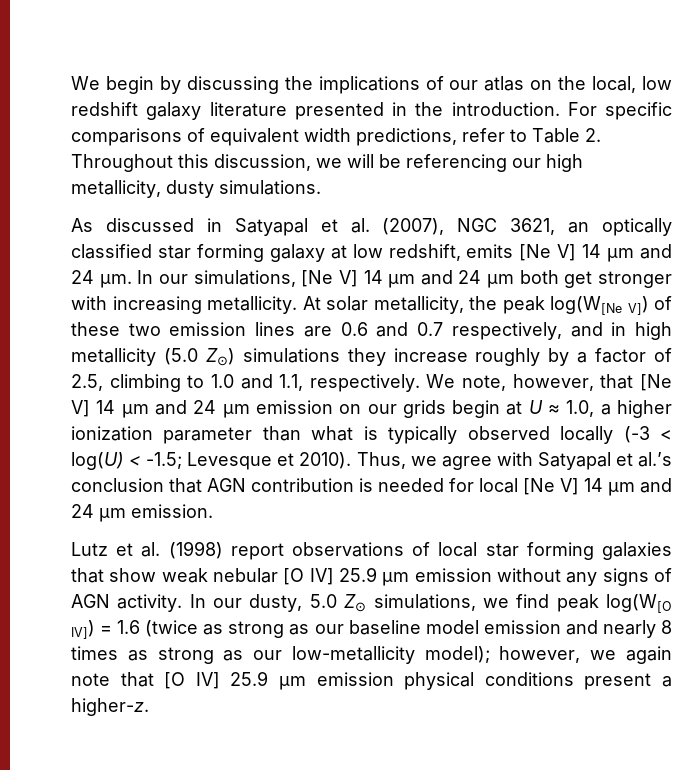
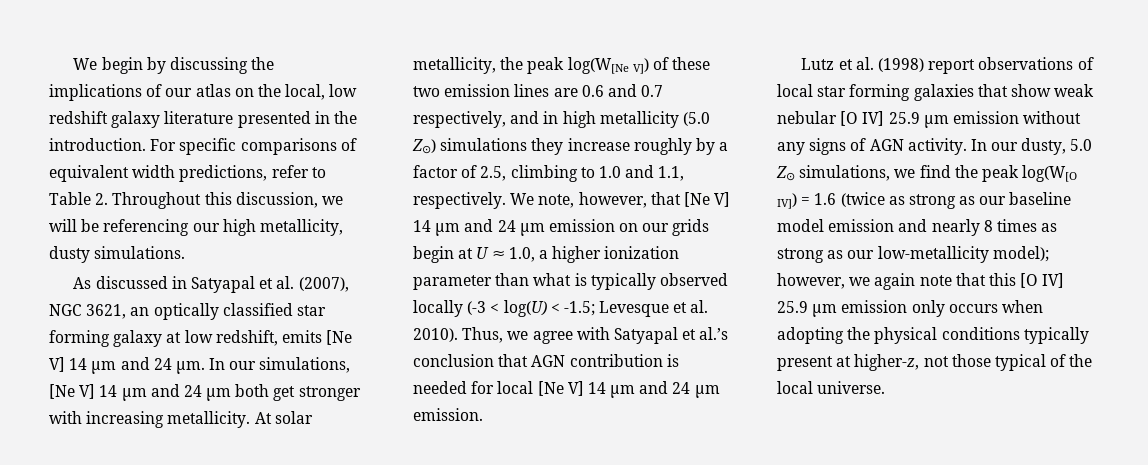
(295, 459) none -> [690,300,709,313] al.
(550, 601) none -> [954,165,978,178] the
[164,671,672,690] [71,698,149,716] [O IV] 25.9 µm emission physical conditions present a higher-z. -> [988,273,1065,288] [777,300,1043,317] [777,327,1089,344] [777,354,1093,371] [777,381,886,394] this [O IV] 25.9 µm emission only occurs when adopting the physical conditions typically present at higher-z, not those typical of the local universe.

